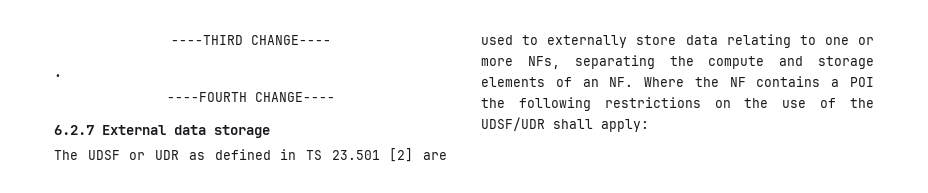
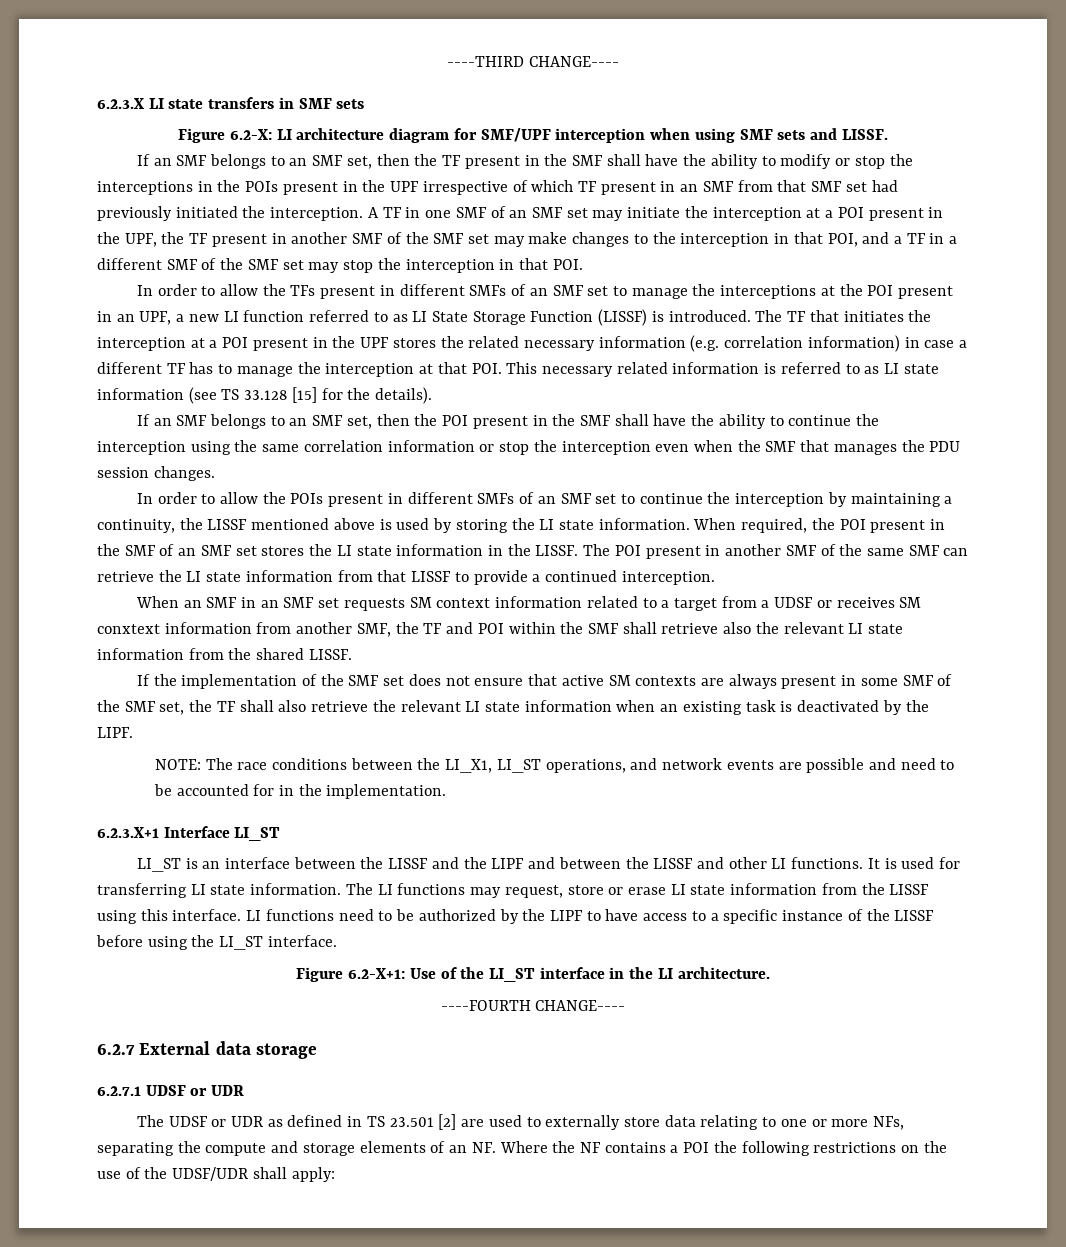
[54,74,62,77] . -> [97,97,365,109] [178,128,888,143] [136,154,913,169] [97,180,898,195] [97,206,944,221] [97,232,958,247] [97,258,583,273] [136,284,954,299] [97,309,932,326] [97,335,968,352] [97,362,939,377] [97,387,433,404] [136,414,880,429] [97,440,961,455] [97,466,215,481] [136,492,953,507] [97,518,946,533] [97,544,969,559] [97,570,715,585] [135,596,922,611] [97,622,904,637] [97,648,352,660] [136,674,953,689] [97,700,929,715] [97,727,133,738] [154,758,955,773] [153,784,447,799] [97,826,281,841] [136,857,961,872] [97,883,930,898] [97,909,935,924] [96,935,337,950] [296,967,770,982] 6.2.3.X LI state transfers in SMF sets // Figure 6.2-X: LI architecture diagram for SMF/UPF interception when using SMF sets and LISSF. // If an SMF belongs to an SMF set, then the TF present in the SMF shall have the ability to modify or stop the interceptions in the POIs present in the UPF irrespective of which TF present in an SMF from that SMF set had previously initiated the interception. A TF in one SMF of an SMF set may initiate the interception at a POI present in the UPF, the TF present in another SMF of the SMF set may make changes to the interception in that POI, and a TF in a different SMF of the SMF set may stop the interception in that POI. // In order to allow the TFs present in different SMFs of an SMF set to manage the interceptions at the POI present in an UPF, a new LI function referred to as LI State Storage Function (LISSF) is introduced. The TF that initiates the interception at a POI present in the UPF stores the related necessary information (e.g. correlation information) in case a different TF has to manage the interception at that POI. This necessary related information is referred to as LI state information (see TS 33.128 [15] for the details). // If an SMF belongs to an SMF set, then the POI present in the SMF shall have the ability to continue the interception using the same correlation information or stop the interception even when the SMF that manages the PDU session changes. // In order to allow the POIs present in different SMFs of an SMF set to continue the interception by maintaining a continuity, the LISSF mentioned above is used by storing the LI state information. When required, the POI present in the SMF of an SMF set stores the LI state information in the LISSF. The POI present in another SMF of the same SMF can retrieve the LI state information from that LISSF to provide a continued interception. // When an SMF in an SMF set requests SM context information related to a target from a UDSF or receives SM conxtext information from another SMF, the TF and POI within the SMF shall retrieve also the relevant LI state information from the shared LISSF. // If the implementation of the SMF set does not ensure that active SM contexts are always present in some SMF of the SMF set, the TF shall also retrieve the relevant LI state information when an existing task is deactivated by the LIPF. // NOTE: The race conditions between the LI_X1, LI_ST operations, and network events are possible and need to be accounted for in the implementation. // 6.2.3.X+1 Interface LI_ST // LI_ST is an interface between the LISSF and the LIPF and between the LISSF and other LI functions. It is used for transferring LI state information. The LI functions may request, store or erase LI state information from the LISSF using this interface. LI functions need to be authorized by the LIPF to have access to a specific instance of the LISSF before using the LI_ST interface. // Figure 6.2-X+1: Use of the LI_ST interface in the LI architecture.
(270, 131) none -> [97,1085,245,1096] // 6.2.7.1 UDSF or UDR

